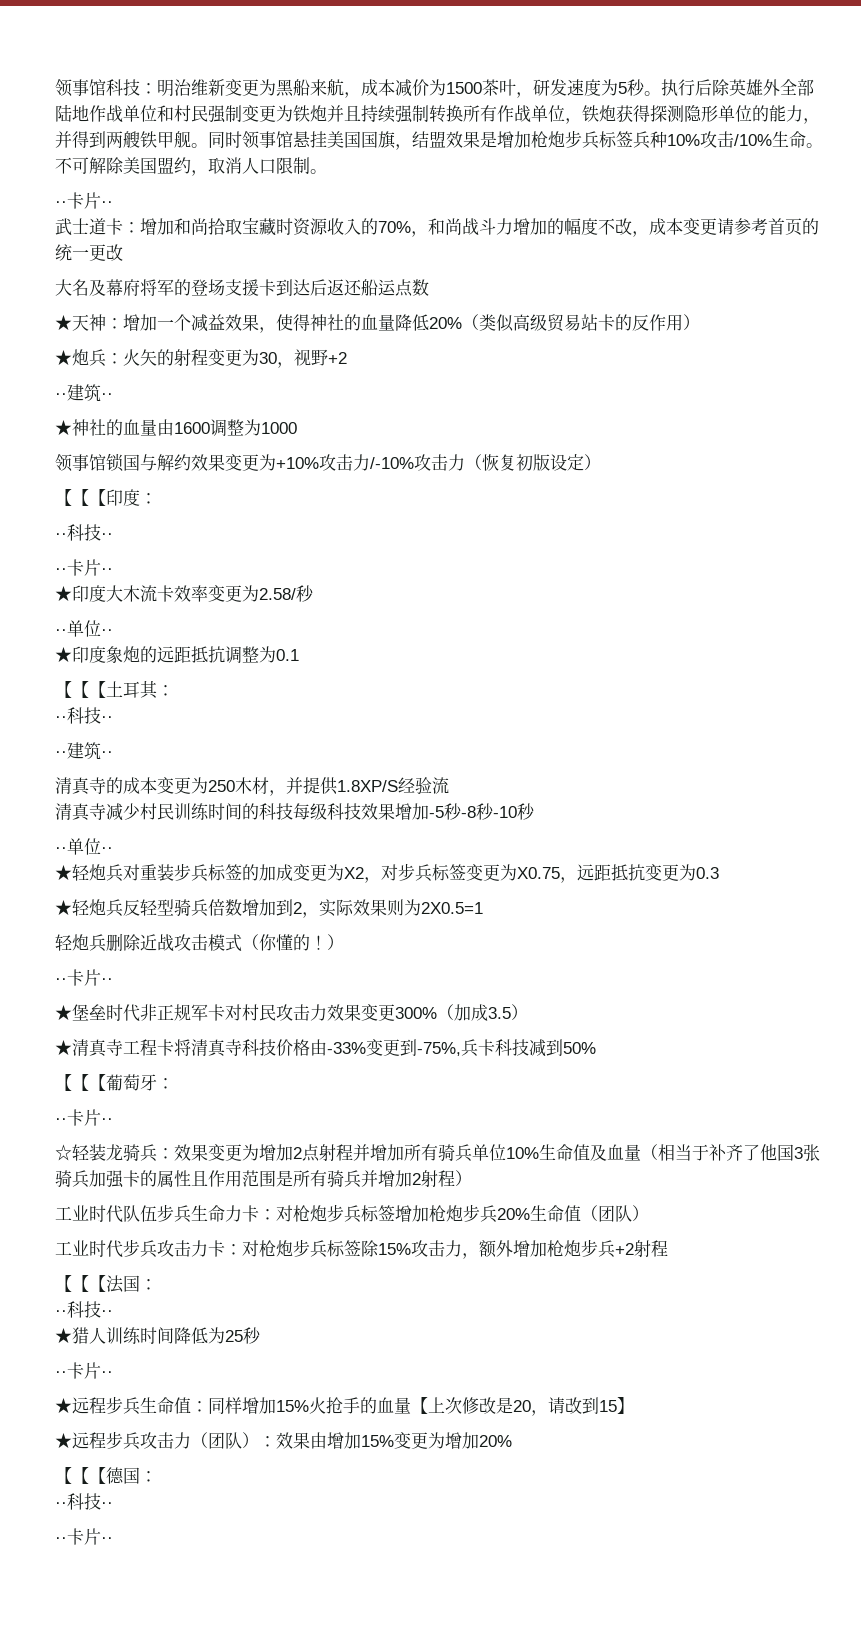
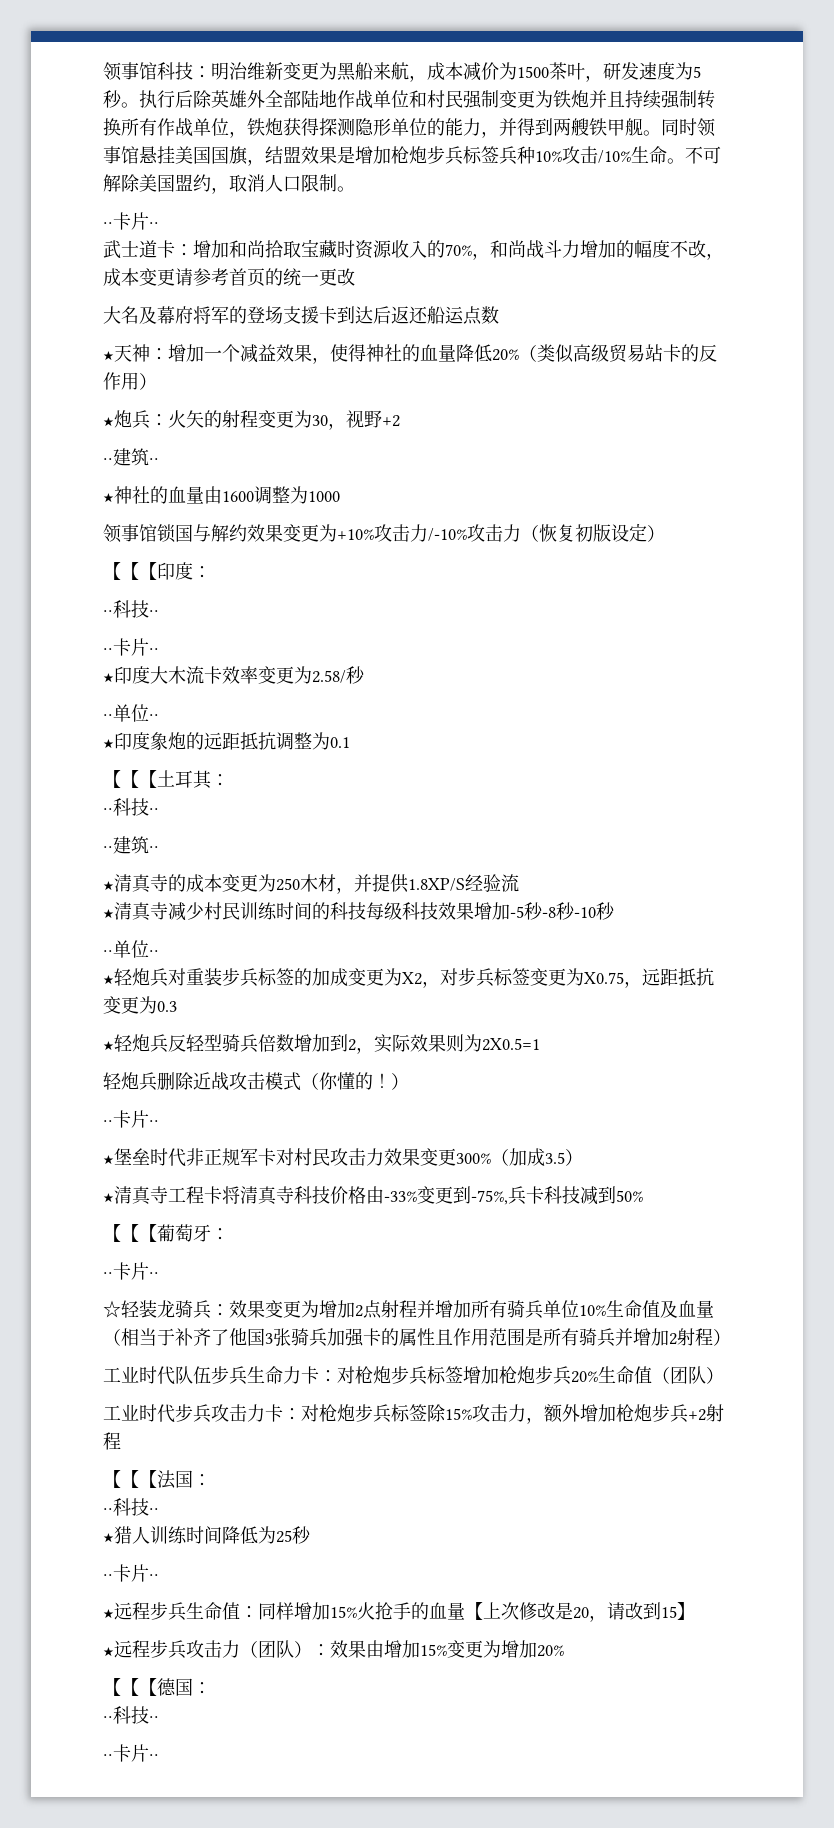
(113, 754) none -> [103,881,114,891] ★
(449, 785) none -> [103,909,114,919] ★

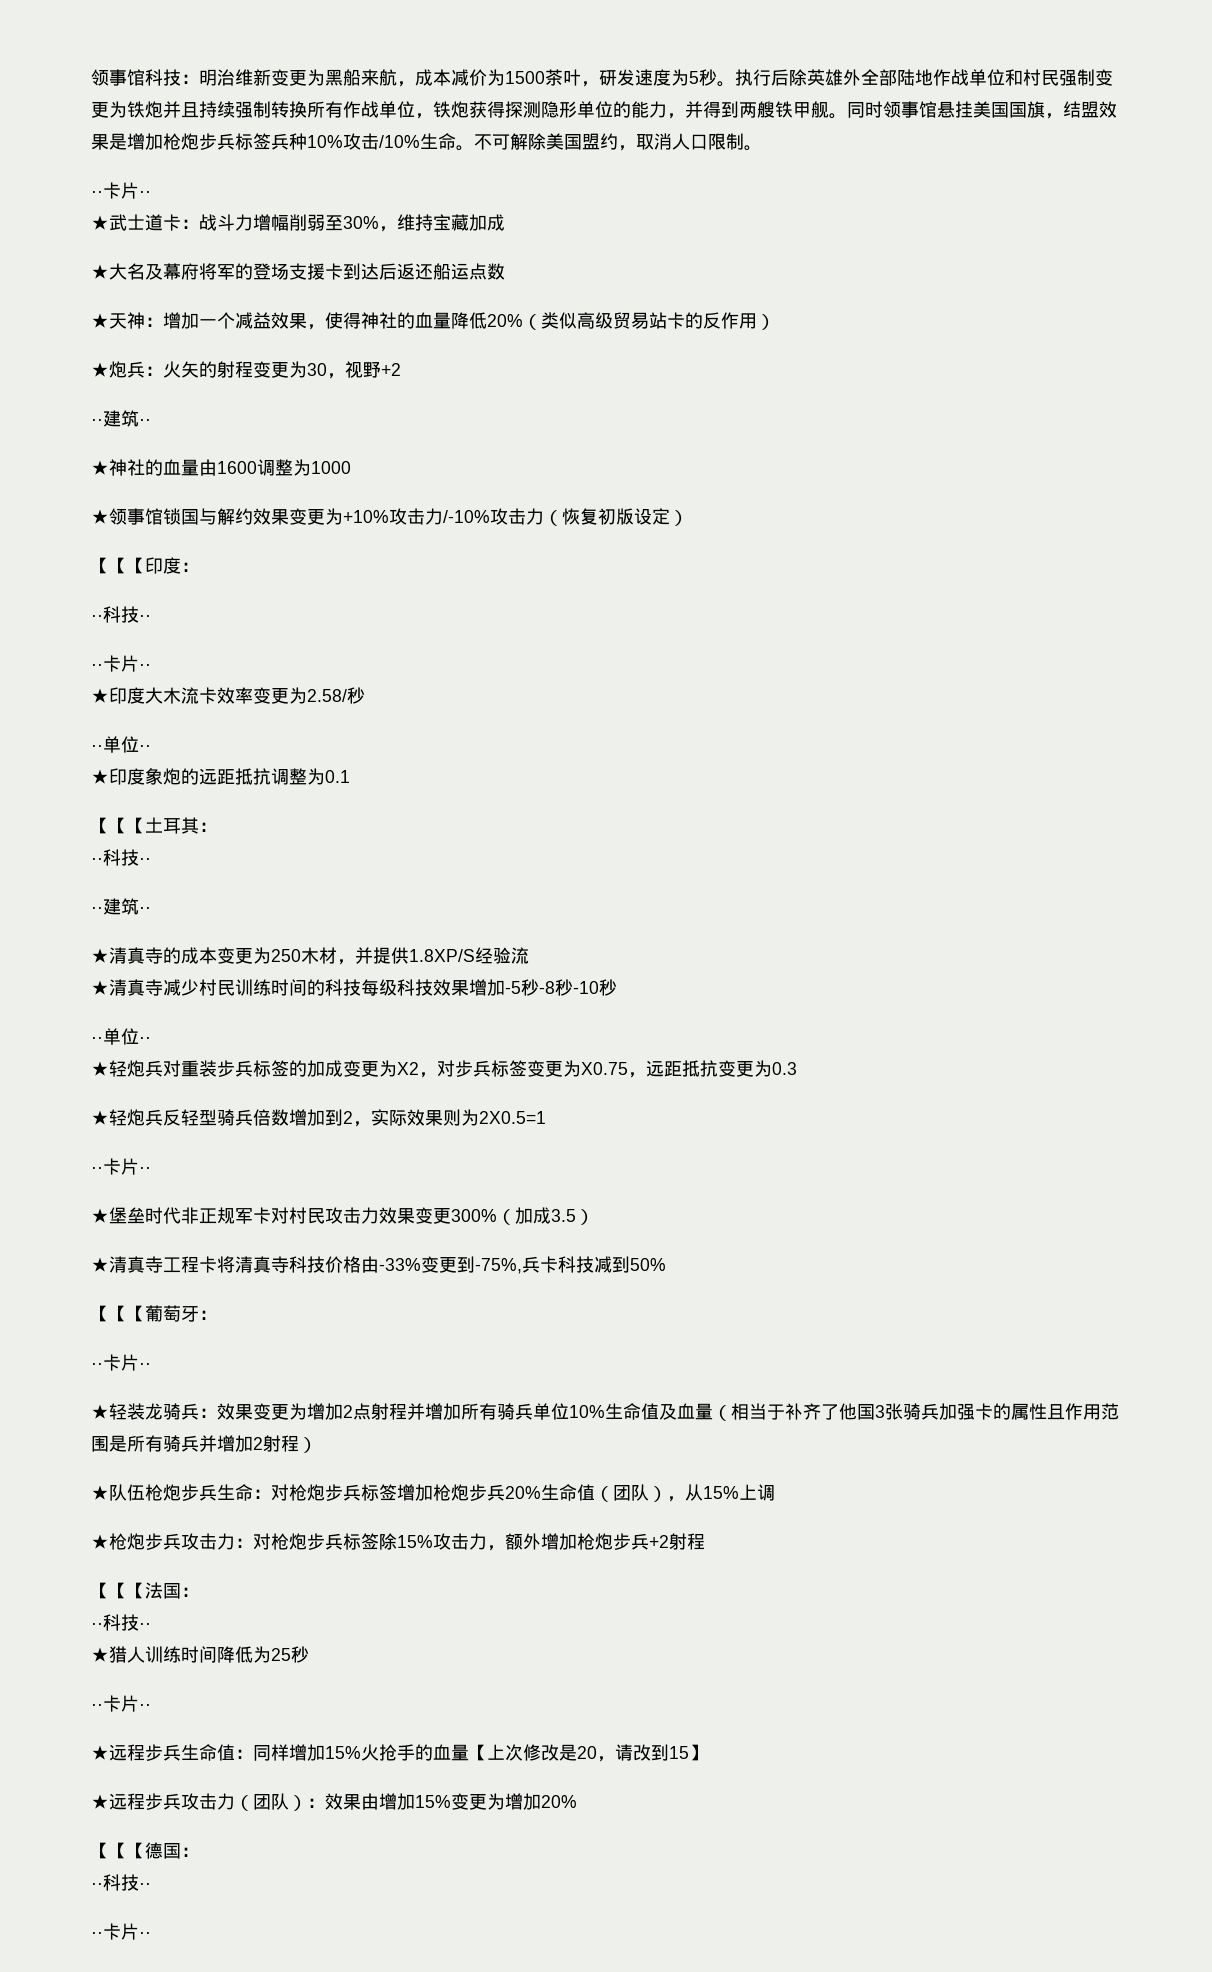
(159, 225) none -> [91,215,109,230] ★
[193,239,724,260] [103,268,355,287] 增加和尚拾取宝藏时资源收入的70%，和尚战斗力增加的幅度不改，成本变更请参考首页的统一更改 // -> [199,214,505,232] [91,264,109,279] 战斗力增幅削弱至30%，维持宝藏加成 // ★
(340, 496) none -> [91,509,109,524] ★
[103,1072,409,1091] // 轻炮兵删除近战攻击模式（你懂的！） -> (546, 1117) none
[103,1300,121,1318] ☆ -> [91,1404,109,1419] ★
[103,1366,319,1385] 工业时代队伍步兵生命力卡 -> [91,1484,253,1501] ★队伍枪炮步兵生命
[103,1404,283,1423] // 工业时代步兵攻击力卡 -> [667,1484,775,1502] [91,1533,235,1550] ，从15%上调 // ★枪炮步兵攻击力

